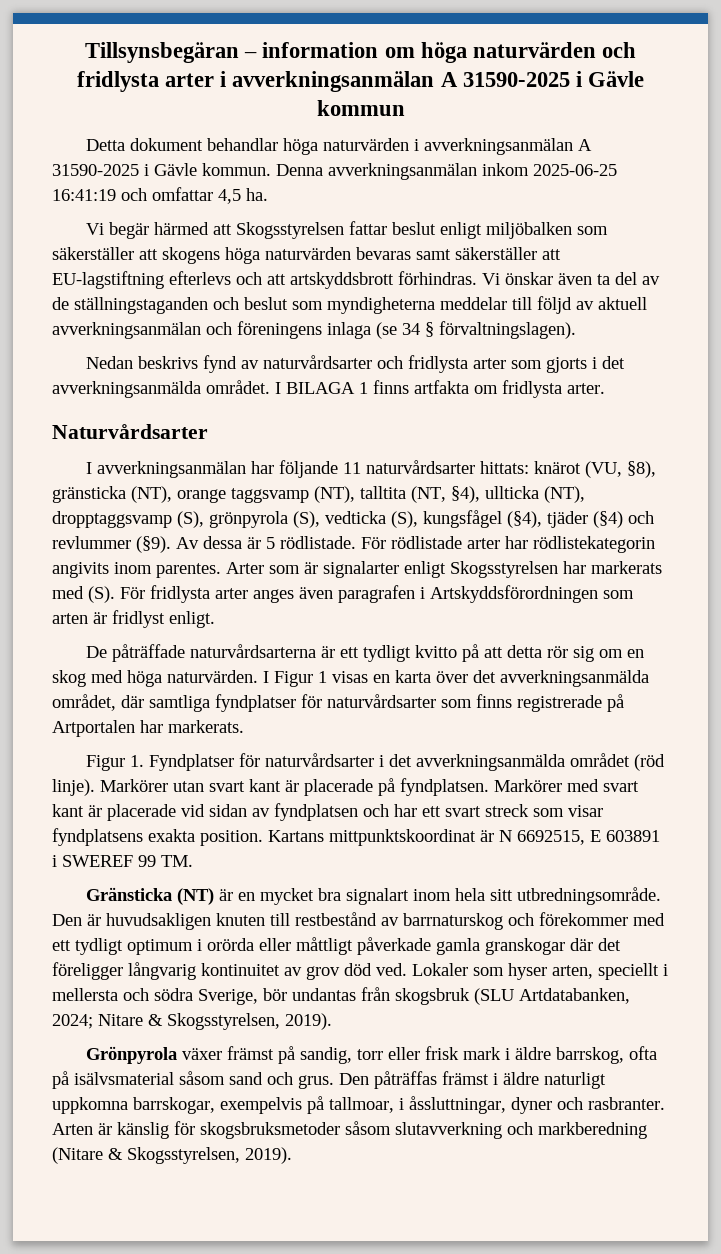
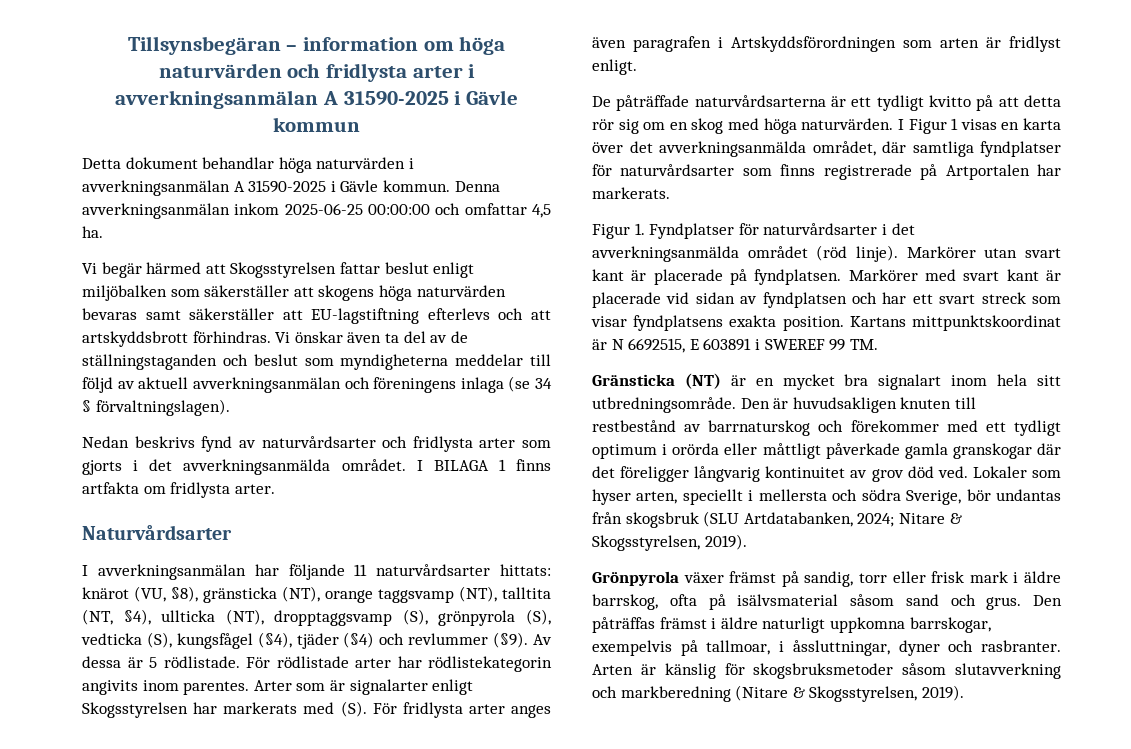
[52,189,116,201] 16:41:19 -> [368,204,430,215] 00:00:00

